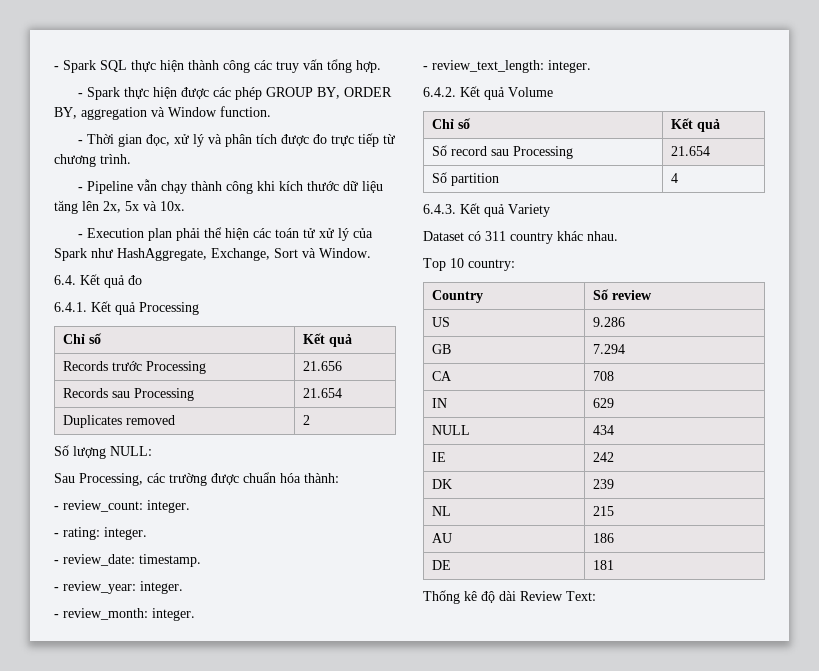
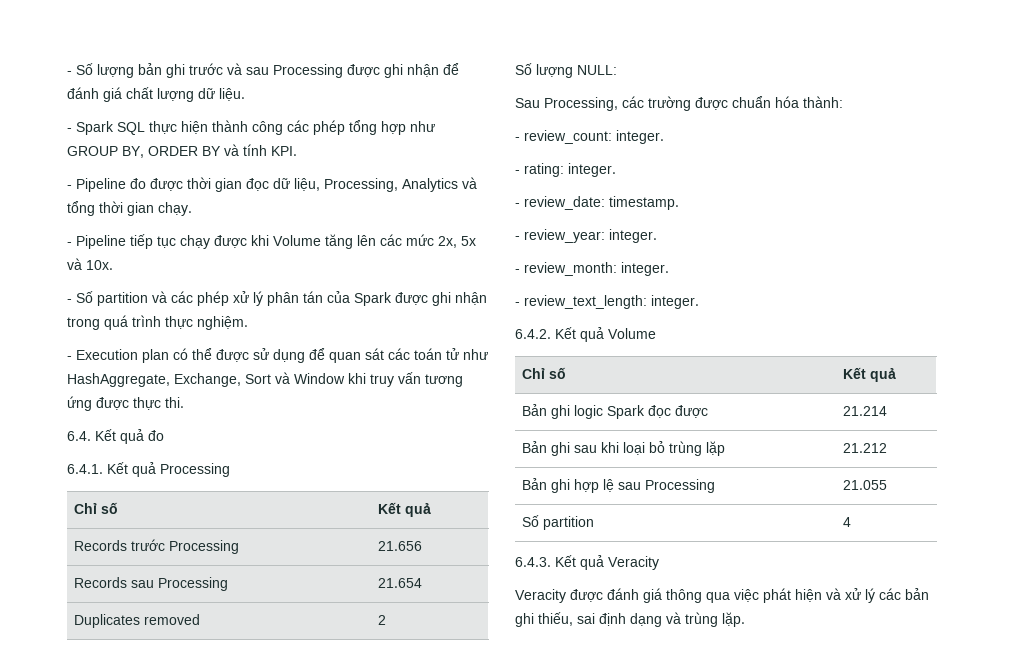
[54,66,59,70] - -> [67,63,459,78] [67,87,245,102] [67,128,72,132] - Số lượng bản ghi trước và sau Processing được ghi nhận để đánh giá chất lượng dữ liệu. // -
[276,59,381,73] [78,87,393,100] [54,106,271,120] [78,133,396,147] [54,154,131,167] [78,179,384,194] [54,200,185,214] [78,227,374,241] [54,248,87,261] truy vấn tổng hợp. // - Spark thực hiện được các phép GROUP BY, ORDER BY, aggregation và Window function. // - Thời gian đọc, xử lý và phân tích được đo trực tiếp từ chương trình. // - Pipeline vẫn chạy thành công khi kích thước dữ liệu tăng lên 2x, 5x và 10x. // - Execution plan phải thể hiện các toán tử xử lý của Spark -> [313,120,435,135] [67,144,297,158] [67,177,477,192] [67,201,192,216] [67,234,476,249] [67,258,113,270] [67,291,487,306] [67,315,248,330] [67,348,459,363] phép tổng hợp như GROUP BY, ORDER BY và tính KPI. // - Pipeline đo được thời gian đọc dữ liệu, Processing, Analytics và tổng thời gian chạy. // - Pipeline tiếp tục chạy được khi Volume tăng lên các mức 2x, 5x và 10x. // - Số partition và các phép xử lý phân tán của Spark được ghi nhận trong quá trình thực nghiệm. // - Execution plan có thể được sử dụng để quan sát các toán tử
[319,248,371,258] Window. -> [294,372,463,387] [67,396,184,411] Window khi truy vấn tương ứng được thực thi.
[431,145,573,159] [670,146,710,156] Số record sau Processing | 21.654 -> [522,404,709,419] [843,406,888,416] [522,441,726,456] [843,443,888,453] [522,478,716,493] [843,480,888,490] Bản ghi logic Spark đọc được | 21.214 // Bản ghi sau khi loại bỏ trùng lặp | 21.212 // Bản ghi hợp lệ sau Processing | 21.055
[508,204,550,217] [423,231,618,244] [423,258,515,271] [431,290,483,303] [592,289,652,300] [431,317,450,327] [592,317,625,327] [431,344,451,354] [592,344,625,354] [431,371,452,381] [592,371,614,381] [431,398,447,408] [592,398,614,408] [431,425,470,435] [592,425,614,435] [431,452,446,462] [592,452,614,462] [431,479,452,489] [592,479,614,489] [431,506,451,516] [592,506,614,516] [431,533,452,543] [592,533,614,543] [431,560,451,570] [592,560,614,570] [423,590,596,604] Variety // Dataset có 311 country khác nhau. // Top 10 country: // Country | Số review // US | 9.286 // GB | 7.294 // CA | 708 // IN | 629 // NULL | 434 // IE | 242 // DK | 239 // NL | 215 // AU | 186 // DE | 181 // Thống kê độ dài Review Text: -> [608,556,659,570] [515,588,929,603] [515,612,745,627] Veracity // Veracity được đánh giá thông qua việc phát hiện và xử lý các bản ghi thiếu, sai định dạng và trùng lặp.

